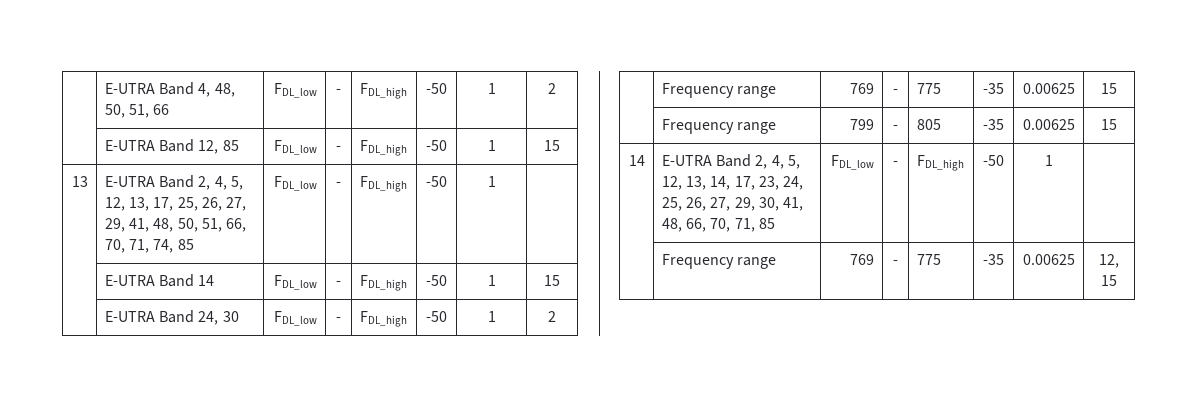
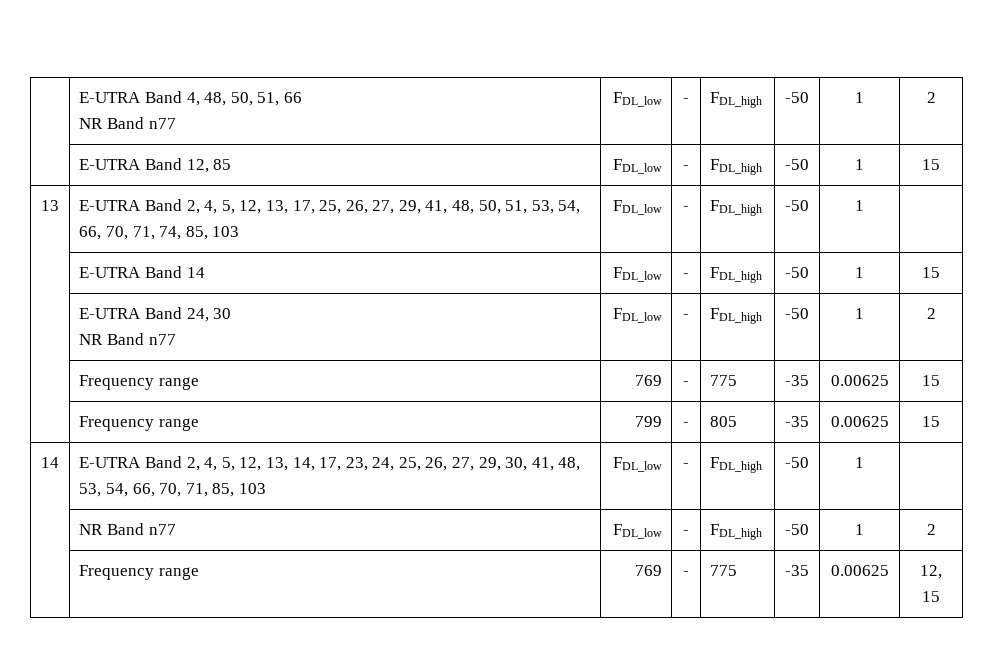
(170, 109) none -> [79,117,176,129] // NR Band n77
(222, 225) none -> [531,200,581,214] 53, 54,
[177,239,194,250] 85 -> [185,226,240,240] 85, 103
(239, 316) none -> [79,333,176,345] // NR Band n77
[685,218,775,232] [831,155,875,170] [893,161,898,166] [916,155,964,171] [983,155,1004,166] [1044,155,1053,166] 66, 70, 71, 85 | FDL_low | - | FDL_high | -50 | 1 | -> [79,483,266,497] [612,457,662,472] [683,463,689,468] [710,457,763,473] [785,457,809,468] [855,457,864,468] [79,523,176,535] [612,524,662,539] [683,530,689,535] [710,524,763,540] [785,524,809,535] [855,524,864,535] [926,524,936,535] 53, 54, 66, 70, 71, 85, 103 | FDL_low | - | FDL_high | -50 | 1 | // | NR Band n77 | FDL_low | - | FDL_high | -50 | 1 | 2

